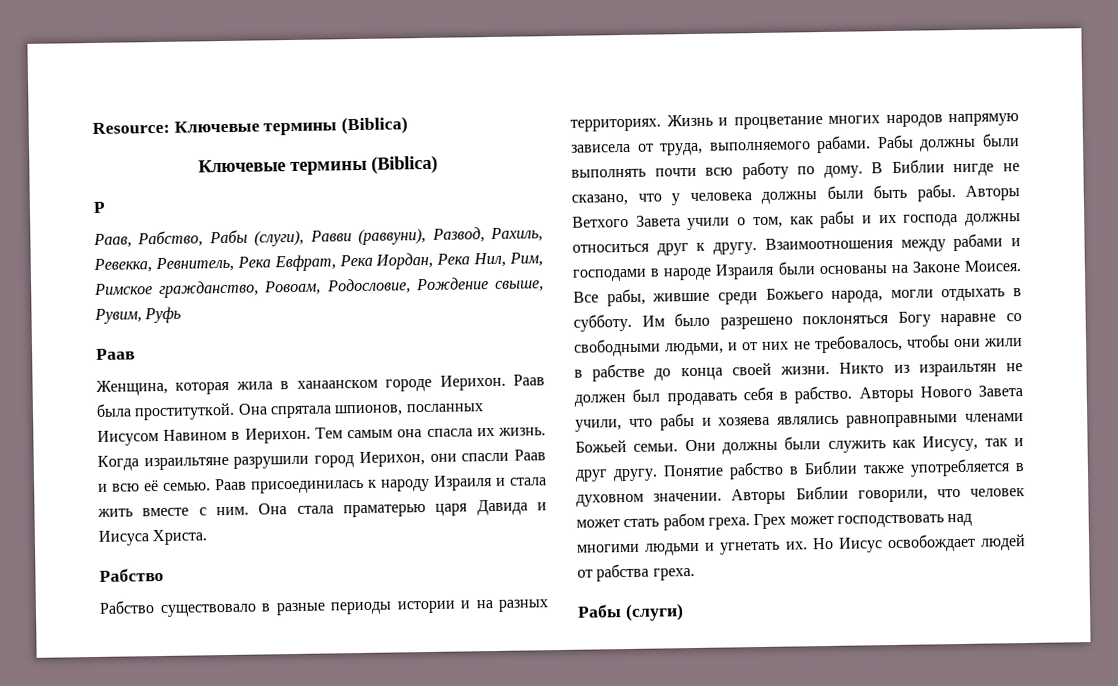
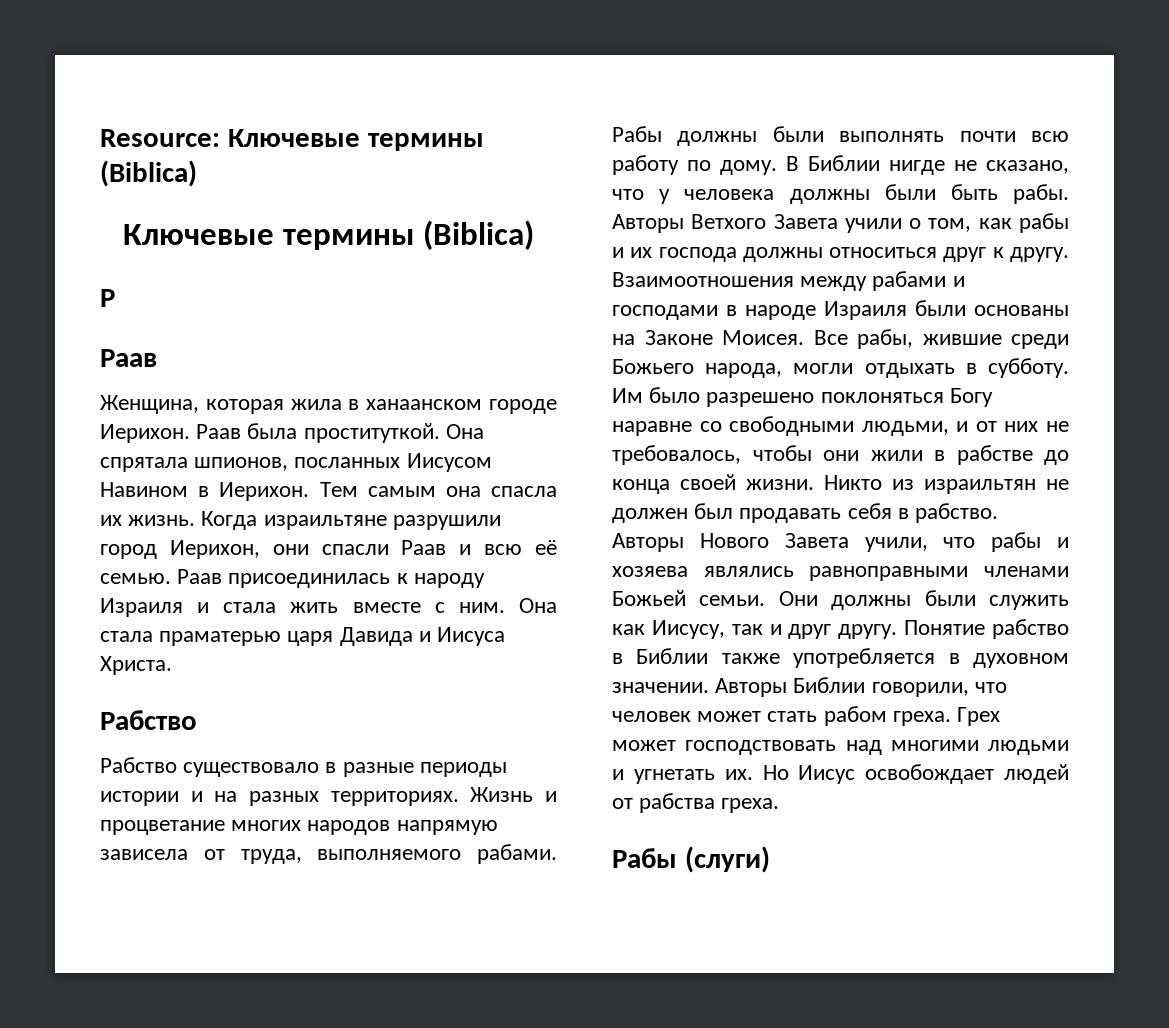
[93,227,543,248] [93,252,543,273] [94,277,544,298] [94,306,182,324] // Раав, Рабство, Рабы (слуги), Равви (раввуни), Развод, Рахиль, Ревекка, Ревнитель, Река Евфрат, Река Иордан, Река Нил, Рим, Римское гражданство, Ровоам, Родословие, Рождение свыше, Рувим, Руфь -> (115, 298) none

